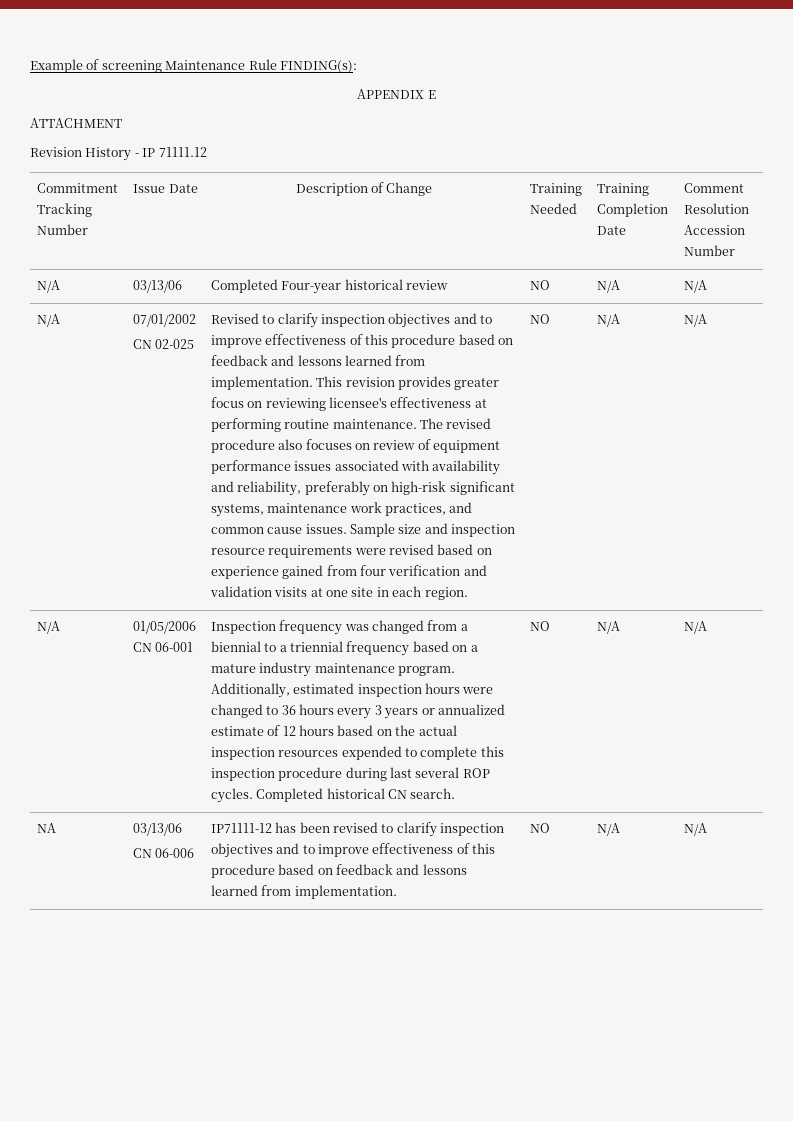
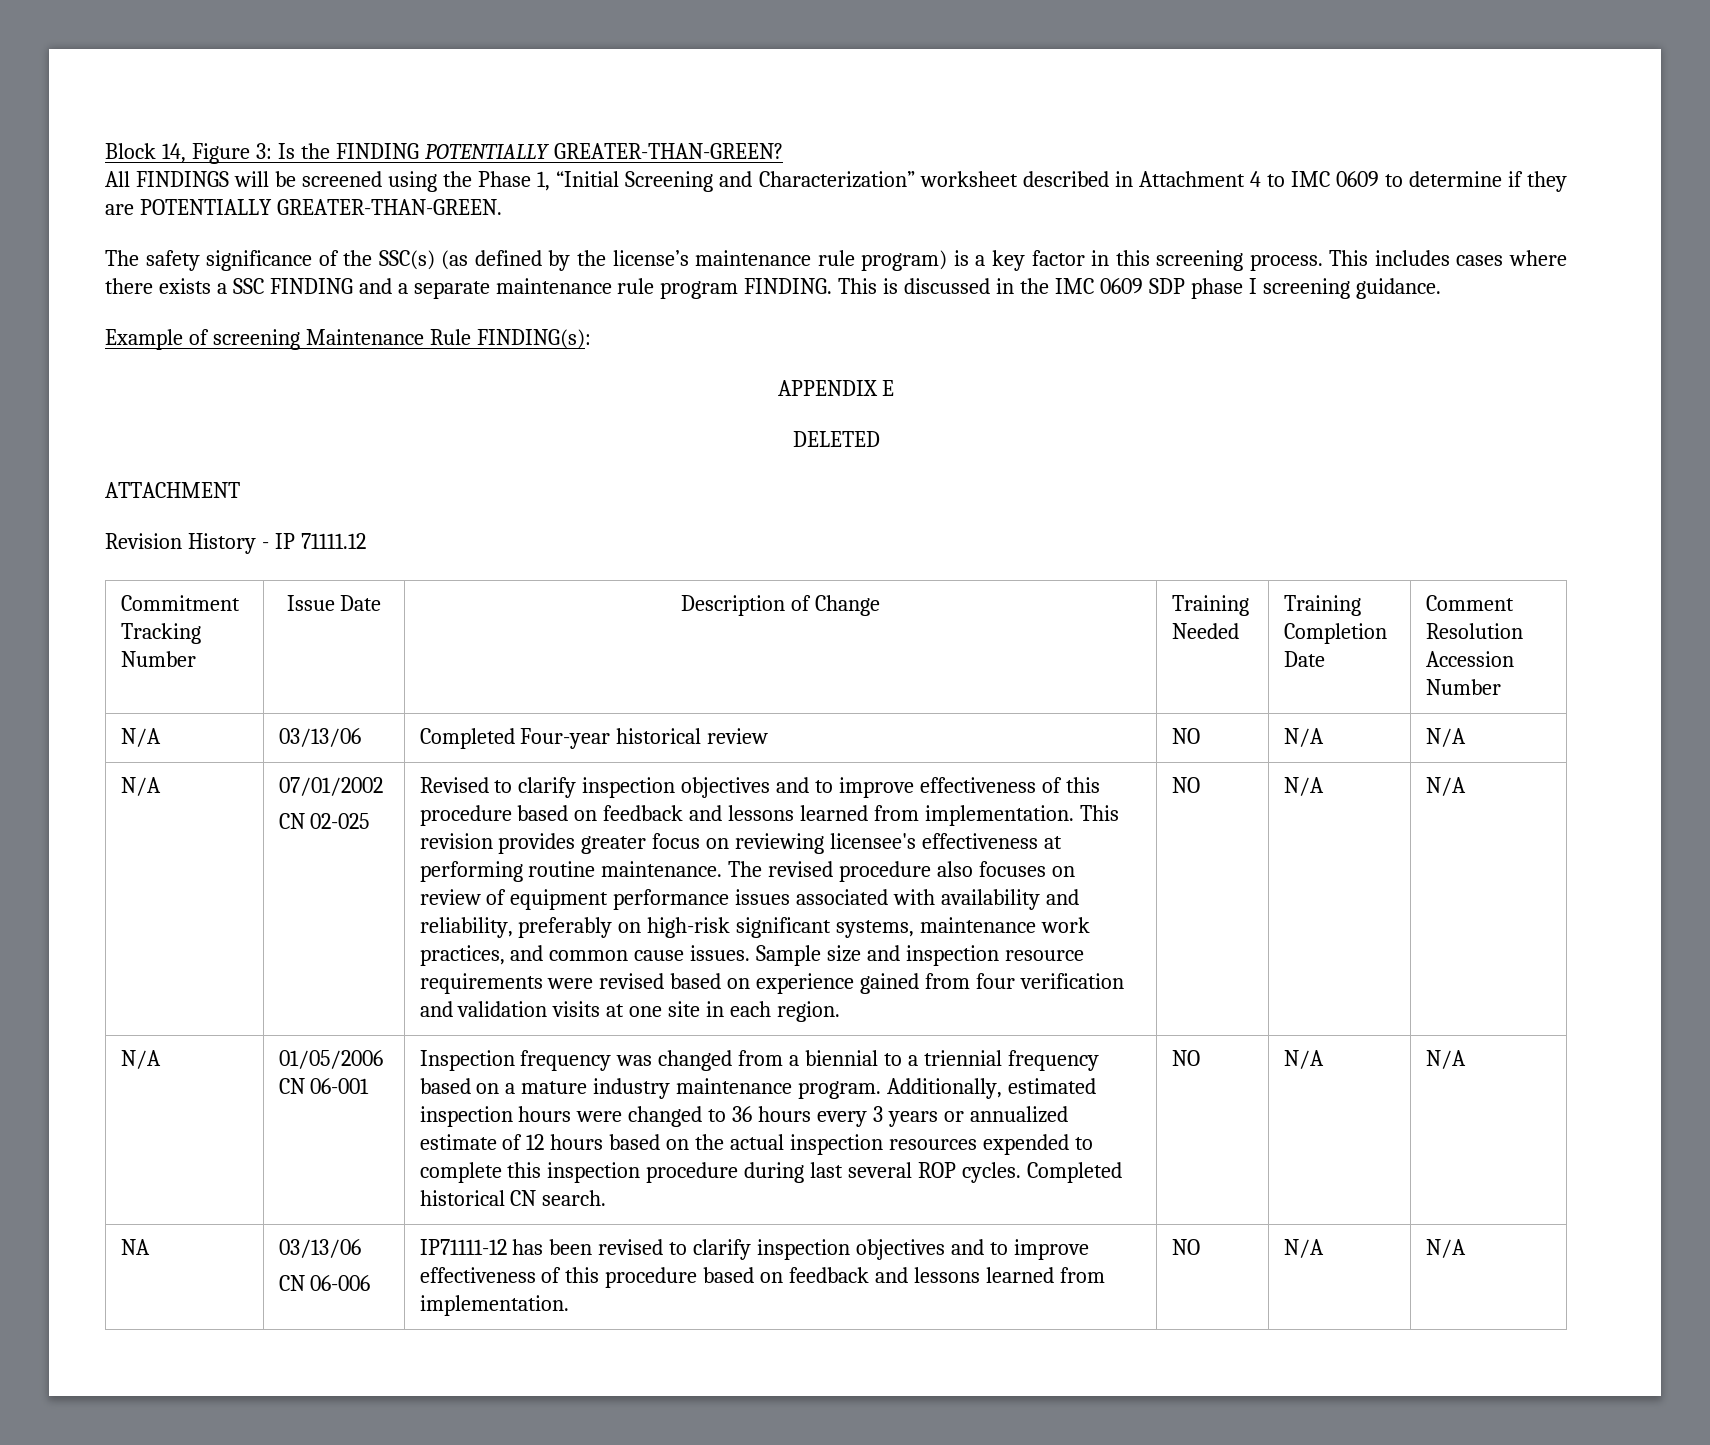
(30, 66) none -> [105,143,783,164] [105,171,1568,192] [105,199,502,215] [105,250,1567,271] [105,278,1441,299] Block 14, Figure 3: Is the FINDING POTENTIALLY GREATER-THAN-GREEN? // All FINDINGS will be screened using the Phase 1, “Initial Screening and Characterization” worksheet described in Attachment 4 to IMC 0609 to determine if they are POTENTIALLY GREATER-THAN-GREEN. // The safety significance of the SSC(s) (as defined by the license’s maintenance rule program) is a key factor in this screening process. This includes cases where there exists a SSC FINDING and a separate maintenance rule program FINDING. This is discussed in the IMC 0609 SDP phase I screening guidance. //
(436, 94) none -> [792,431,880,447] // DELETED

